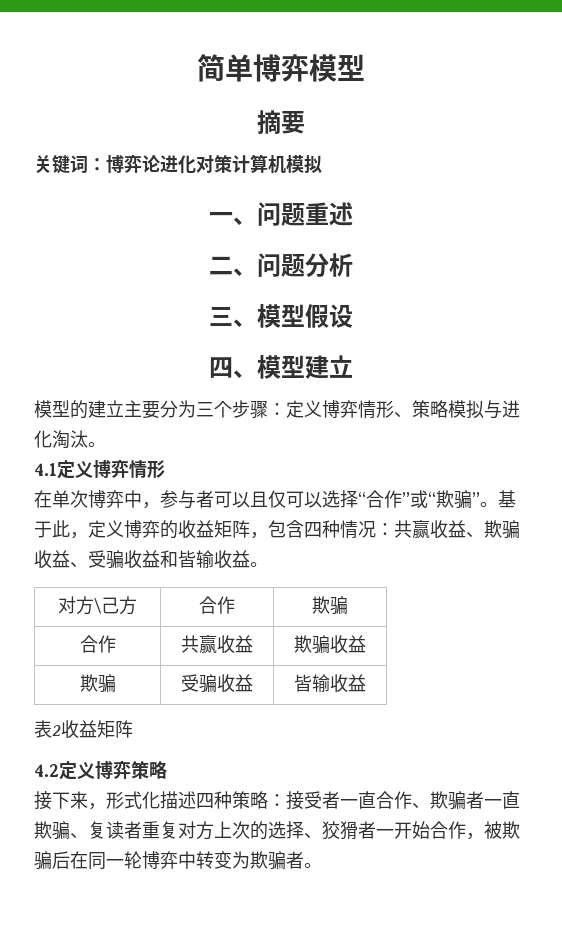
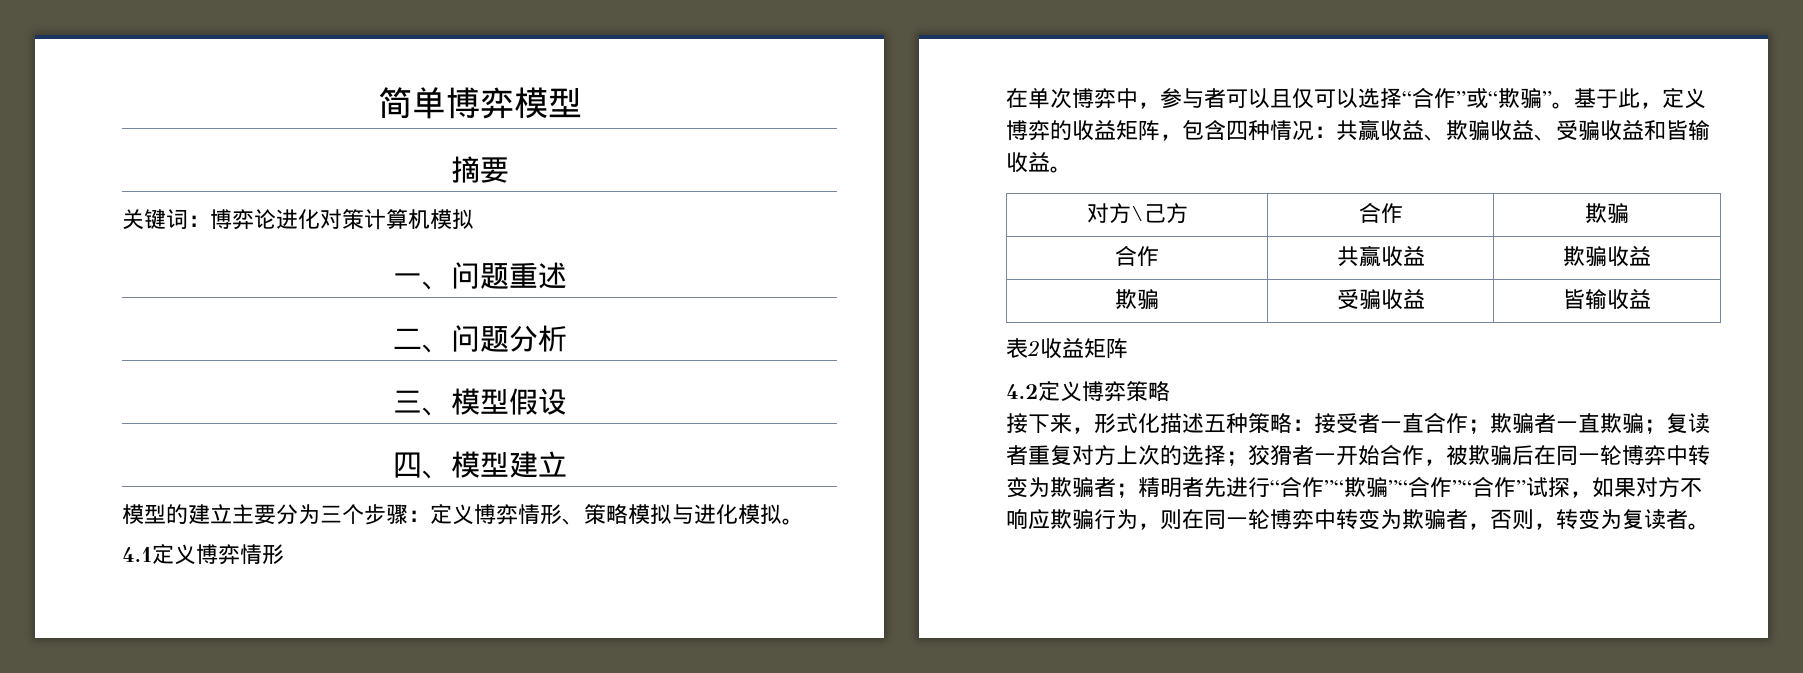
[52,430,88,449] 淘汰 -> [738,504,782,524] 模拟
[196,793,214,809] 四 -> [1204,414,1226,433] 五
[412,803,430,809] 、 -> [1468,419,1490,434] ；
[70,833,88,839] 、 -> [1644,419,1666,434] ；
[304,833,322,839] 、 -> [1226,451,1248,466] ；
(304, 860) none -> [1116,476,1702,498] [1006,508,1688,530] ；精明者先进行“合作”“欺骗”“合作”“合作”试探，如果对方不响应欺骗行为，则在同一轮博弈中转变为欺骗者，否则，转变为复读者

